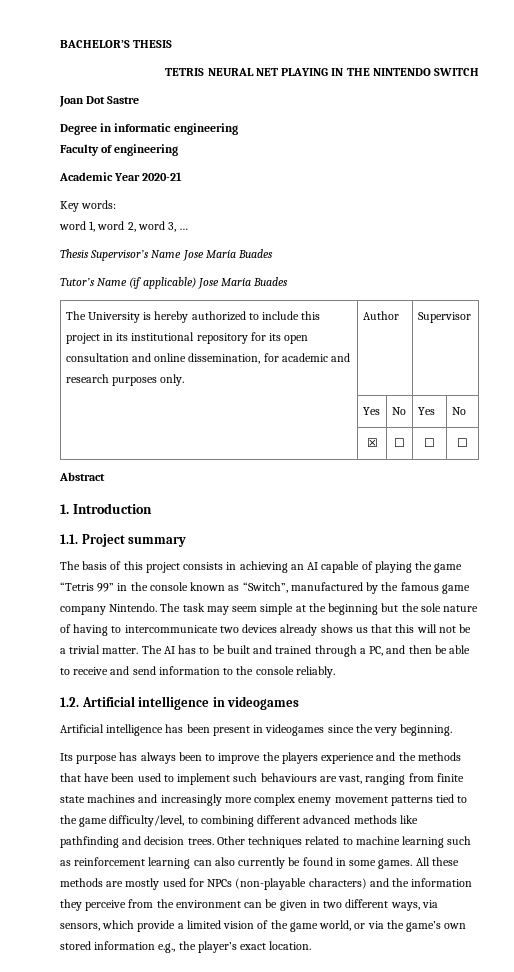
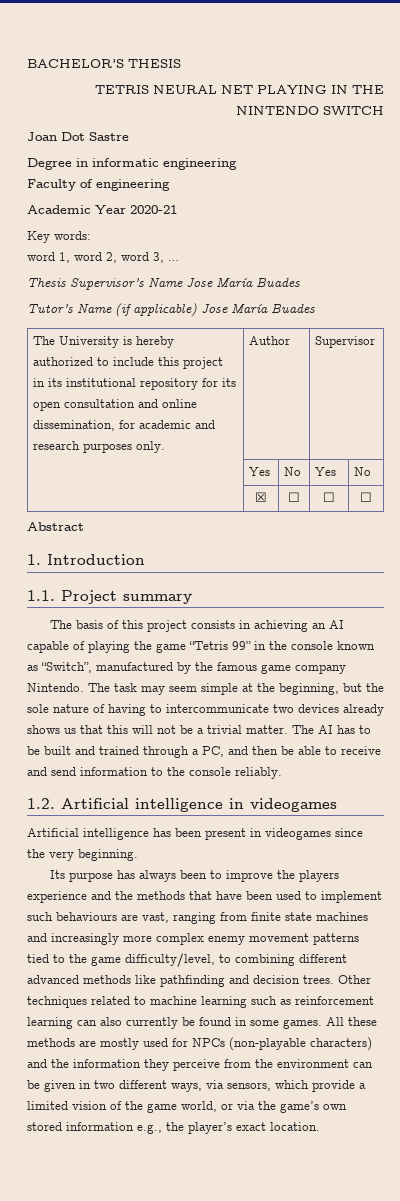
[328,603,379,615] beginning -> [279,683,339,695] beginning,

